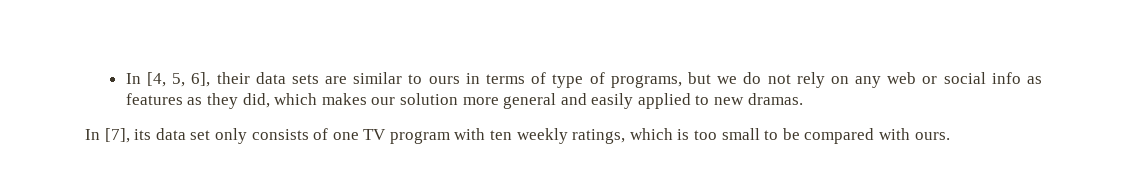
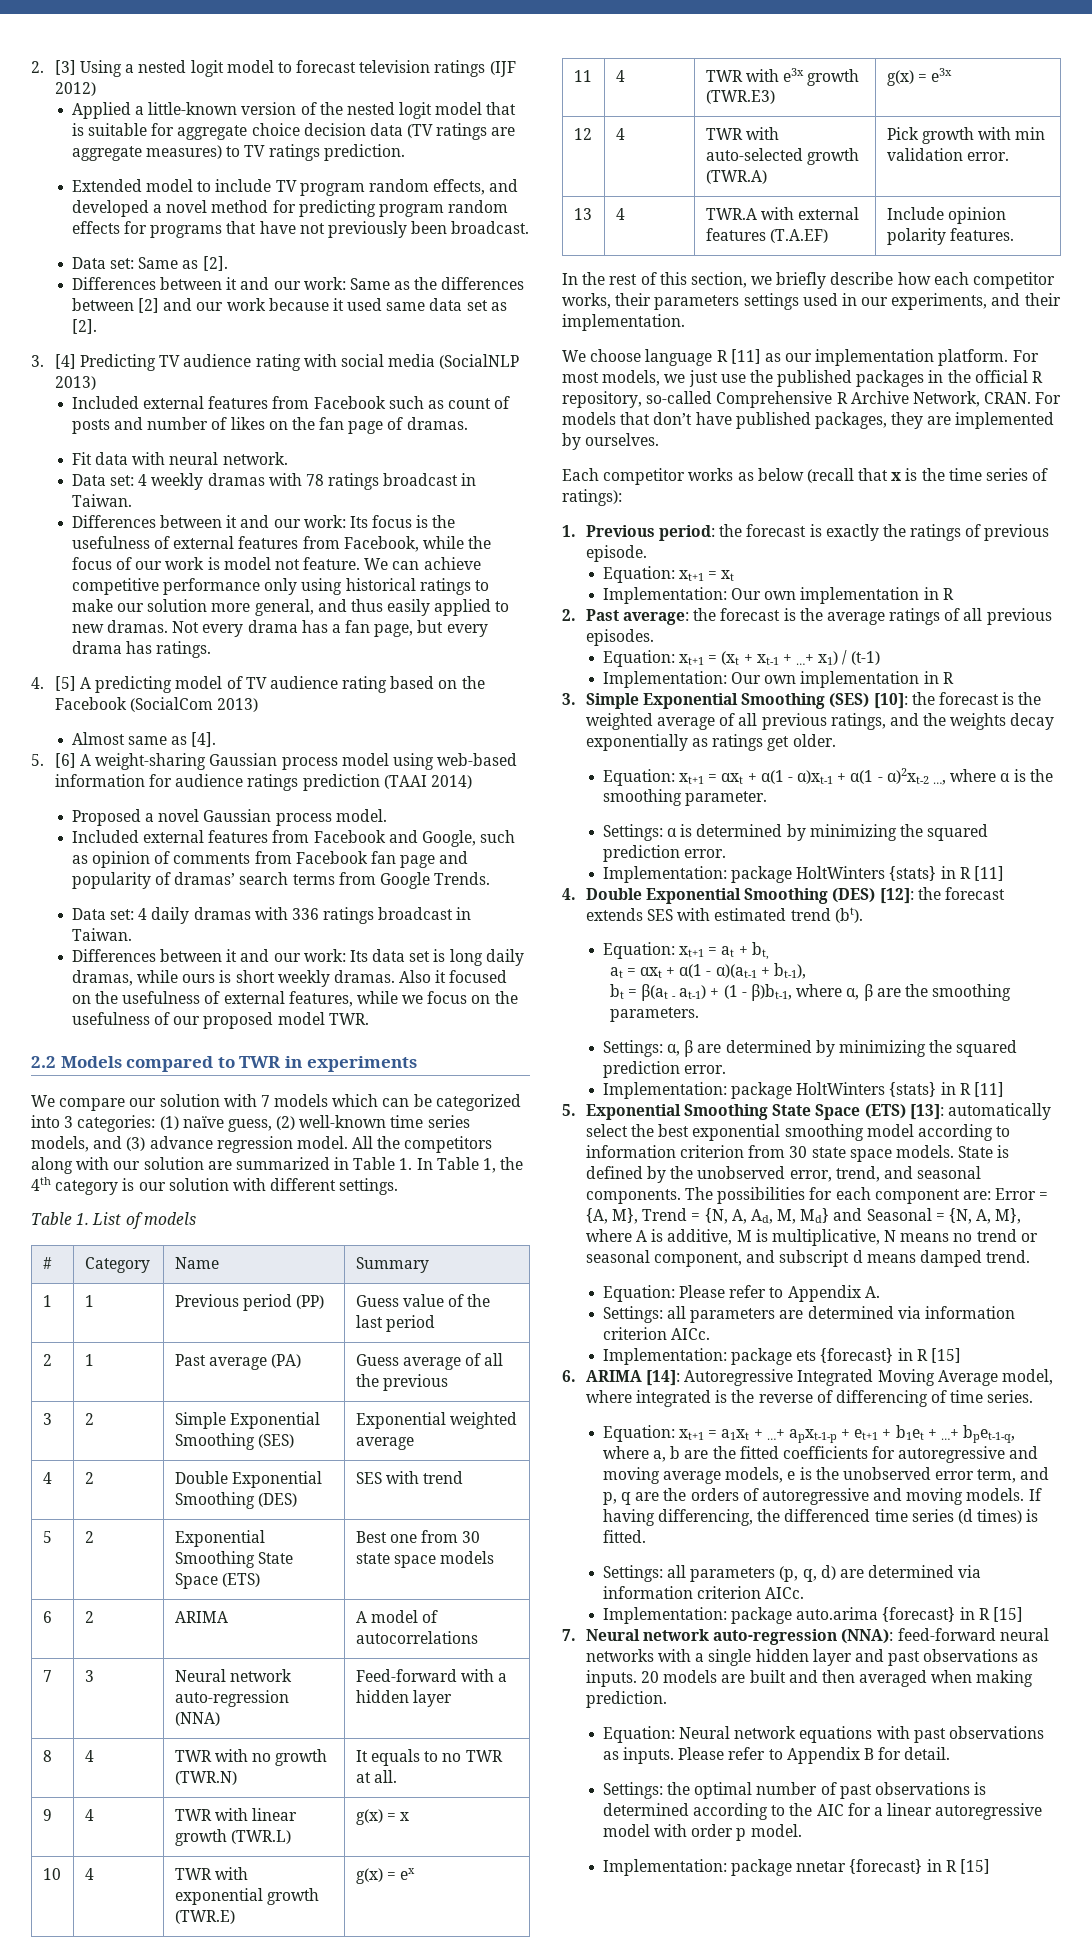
[125,72,1043,88] [125,93,587,109] In [4, 5, 6], their data sets are similar to ours in terms of type of programs, but we do not rely on any web or social info as features as they did, which makes our solution more general and -> [31,60,516,77] [54,82,96,96] [71,102,517,119] [71,123,516,140] [71,144,405,161] [71,179,519,196] [71,200,509,217] [71,221,530,238] [71,256,228,271] [71,277,525,290] [71,298,507,313] [71,319,97,334] [31,354,520,371] [54,376,96,390] [71,396,511,409] [71,417,468,434] [71,452,288,465] [71,473,477,490] [71,494,132,507] [71,515,456,528] [71,536,492,552] [71,557,481,570] [71,578,489,595] [71,599,383,616] 2. [3] Using a nested logit model to forecast television ratings (IJF 2012) // Applied a little-known version of the nested logit model that is suitable for aggregate choice decision data (TV ratings are aggregate measures) to TV ratings prediction. // Extended model to include TV program random effects, and developed a novel method for predicting program random effects for programs that have not previously been broadcast. // Data set: Same as [2]. // Differences between it and our work: Same as the differences between [2] and our work because it used same data set as [2]. // 3. [4] Predicting TV audience rating with social media (SocialNLP 2013) // Included external features from Facebook such as count of posts and number of likes on the fan page of dramas. // Fit data with neural network. // Data set: 4 weekly dramas with 78 ratings broadcast in Taiwan. // Differences between it and our work: Its focus is the usefulness of external features from Facebook, while the focus of our work is model not feature. We can achieve competitive performance only using historical ratings to make our solution more general, and thus
[85,128,950,144] // In [7], its data set only consists of one TV program with ten weekly ratings, which is too small to be compared with ours. -> [172,620,488,637] [71,641,212,658] [31,676,485,693] [54,697,259,712] [71,732,217,747] [31,753,518,770] [54,774,472,791] [71,809,387,826] [71,830,516,847] [71,851,469,868] [71,872,491,889] [71,907,472,924] [71,928,132,941] [71,949,524,966] [71,970,508,987] [71,991,518,1007] [71,1012,369,1029] [31,1056,417,1072] [31,1094,521,1111] [31,1115,470,1132] [31,1136,493,1153] [31,1157,524,1174] [31,1177,399,1195] [31,1212,196,1229] [42,1257,52,1269] [84,1257,150,1273] [174,1257,219,1269] [355,1257,429,1273] [42,1295,52,1307] [84,1295,94,1307] [174,1294,325,1311] [355,1294,491,1307] [355,1315,435,1332] [42,1354,52,1366] [84,1354,94,1366] [174,1354,302,1370] [355,1353,504,1370] [355,1374,448,1391] [42,1413,52,1425] [84,1413,94,1425] [174,1412,320,1429] [174,1433,294,1450] [355,1412,517,1429] [355,1437,414,1450] [42,1472,52,1484] [84,1472,94,1484] [174,1471,322,1488] [174,1492,297,1509] [355,1471,464,1484] [42,1531,52,1543] [84,1531,94,1543] [174,1530,265,1547] [174,1551,293,1568] [174,1573,260,1589] [355,1530,481,1543] [355,1551,495,1568] [42,1611,52,1623] [84,1611,94,1623] [174,1611,228,1623] [355,1610,439,1623] [355,1631,478,1644] [42,1670,52,1682] [84,1670,94,1682] [174,1669,292,1682] [174,1690,289,1707] [174,1712,220,1726] [355,1669,508,1682] [355,1690,452,1707] [42,1750,52,1762] [84,1750,94,1762] [174,1749,328,1766] [174,1771,237,1785] [355,1749,503,1766] [355,1770,397,1783] [42,1809,52,1821] [84,1809,94,1821] [174,1808,298,1821] [174,1829,291,1846] [355,1809,410,1825] [42,1868,61,1880] [84,1868,94,1880] [174,1867,248,1880] [174,1888,319,1905] [174,1910,235,1924] [355,1868,416,1884] [573,70,592,82] [615,70,625,82] [705,68,860,86] [705,90,775,104] [886,68,953,86] [573,128,592,140] [615,128,625,140] [705,127,779,140] [705,148,859,165] [705,170,767,184] [886,127,1046,144] [886,148,1009,161] [573,208,592,220] [615,208,625,220] [705,207,860,220] [705,228,828,243] [886,207,1006,224] [886,228,1014,245] [562,272,1056,289] [562,293,1061,310] [562,314,685,331] [562,349,1039,366] [562,370,1044,387] [562,391,1062,408] [562,412,1055,429] [562,433,660,450] [562,468,1049,485] [562,489,622,506] [562,524,1050,541] [585,545,647,562] [602,566,735,583] [602,587,954,604] [562,608,1052,625] [585,629,654,646] [602,650,880,667] [602,671,954,688] [562,692,1042,709] [585,713,1055,730] [585,734,836,751] [602,768,1053,786] [602,789,767,806] [602,824,989,841] [602,845,726,862] [602,866,1004,883] [562,887,1005,904] [585,907,863,923] [602,942,769,960] [609,963,806,979] [609,984,1012,1001] [609,1007,699,1022] [602,1040,1018,1057] [602,1061,726,1078] [602,1082,1004,1099] [562,1103,1051,1120] [585,1124,1011,1141] [585,1145,1010,1162] [585,1166,982,1183] [585,1187,1049,1204] [585,1208,1022,1224] [585,1229,1038,1246] [585,1250,1031,1267] [602,1285,880,1302] [602,1306,1015,1323] [602,1327,710,1340] [602,1348,961,1365] [562,1369,1053,1386] [585,1390,1034,1407] [602,1425,1016,1443] [602,1446,1039,1463] [602,1467,1050,1484] [602,1488,1042,1505] [602,1509,1039,1526] [602,1530,646,1543] [602,1565,982,1582] [602,1586,805,1599] [602,1607,1023,1624] [562,1628,1049,1645] [585,1649,1039,1666] [585,1670,1034,1687] [585,1691,667,1708] [602,1726,1044,1743] [602,1747,951,1764] [602,1782,987,1799] [602,1803,1043,1820] [602,1824,802,1841] [602,1859,990,1876] Not every drama has a fan page, but every drama has ratings. // 4. [5] A predicting model of TV audience rating based on the Facebook (SocialCom 2013) // Almost same as [4]. // 5. [6] A weight-sharing Gaussian process model using web-based information for audience ratings prediction (TAAI 2014) // Proposed a novel Gaussian process model. // Included external features from Facebook and Google, such as opinion of comments from Facebook fan page and popularity of dramas’ search terms from Google Trends. // Data set: 4 daily dramas with 336 ratings broadcast in Taiwan. // Differences between it and our work: Its data set is long daily dramas, while ours is short weekly dramas. Also it focused on the usefulness of external features, while we focus on the usefulness of our proposed model TWR. // 2.2 Models compared to TWR in experiments // We compare our solution with 7 models which can be categorized into 3 categories: (1) naïve guess, (2) well-known time series models, and (3) advance regression model. All the competitors along with our solution are summarized in Table 1. In Table 1, the 4th category is our solution with different settings. // Table 1. List of models // # | Category | Name | Summary // 1 | 1 | Previous period (PP) | Guess value of the last period // 2 | 1 | Past average (PA) | Guess average of all the previous // 3 | 2 | Simple Exponential Smoothing (SES) | Exponential weighted average // 4 | 2 | Double Exponential Smoothing (DES) | SES with trend // 5 | 2 | Exponential Smoothing State Space (ETS) | Best one from 30 state space models // 6 | 2 | ARIMA | A model of autocorrelations // 7 | 3 | Neural network auto-regression (NNA) | Feed-forward with a hidden layer // 8 | 4 | TWR with no growth (TWR.N) | It equals to no TWR at all. // 9 | 4 | TWR with linear growth (TWR.L) | g(x) = x // 10 | 4 | TWR with exponential growth (TWR.E) | g(x) = ex // 11 | 4 | TWR with e3x growth (TWR.E3) | g(x) = e3x // 12 | 4 | TWR with auto-selected growth (TWR.A) | Pick growth with min validation error. // 13 | 4 | TWR.A with external features (T.A.EF) | Include opinion polarity features. // In the rest of this section, we briefly describe how each competitor works, their parameters settings used in our experiments, and their implementation. // We choose language R [11] as our implementation platform. For most models, we just use the published packages in the official R repository, so-called Comprehensive R Archive Network, CRAN. For models that don’t have published packages, they are implemented by ourselves. // Each competitor works as below (recall that x is the time series of ratings): // 1. Previous period: the forecast is exactly the ratings of previous episode. // Equation: xt+1 = xt // Implementation: Our own implementation in R // 2. Past average: the forecast is the average ratings of all previous episodes. // Equation: xt+1 = (xt + xt-1 + …+ x1) / (t-1) // Implementation: Our own implementation in R // 3. Simple Exponential Smoothing (SES) [10]: the forecast is the weighted average of all previous ratings, and the weights decay exponentially as ratings get older. // Equation: xt+1 = αxt + α(1 - α)xt-1 + α(1 - α)2xt-2 …, where α is the smoothing parameter. // Settings: α is determined by minimizing the squared prediction error. // Implementation: package HoltWinters {stats} in R [11] // 4. Double Exponential Smoothing (DES) [12]: the forecast extends SES with estimated trend (bt). // Equation: xt+1 = at + bt, // at = αxt + α(1 - α)(at-1 + bt-1), // bt = β(at - at-1) + (1 - β)bt-1, where α, β are the smoothing parameters. // Settings: α, β are determined by minimizing the squared prediction error. // Implementation: package HoltWinters {stats} in R [11] // 5. Exponential Smoothing State Space (ETS) [13]: automatically select the best exponential smoothing model according to information criterion from 30 state space models. State is defined by the unobserved error, trend, and seasonal components. The possibilities for each component are: Error = {A, M}, Trend = {N, A, Ad, M, Md} and Seasonal = {N, A, M}, where A is additive, M is multiplicative, N means no trend or seasonal component, and subscript d means damped trend. // Equation: Please refer to Appendix A. // Settings: all parameters are determined via information criterion AICc. // Implementation: package ets {forecast} in R [15] // 6. ARIMA [14]: Autoregressive Integrated Moving Average model, where integrated is the reverse of differencing of time series. // Equation: xt+1 = a1xt + …+ apxt-1-p + et+1 + b1et + …+ bpet-1-q, where a, b are the fitted coefficients for autoregressive and moving average models, e is the unobserved error term, and p, q are the orders of autoregressive and moving models. If having differencing, the differenced time series (d times) is fitted. // Settings: all parameters (p, q, d) are determined via information criterion AICc. // Implementation: package auto.arima {forecast} in R [15] // 7. Neural network auto-regression (NNA): feed-forward neural networks with a single hidden layer and past observations as inputs. 20 models are built and then averaged when making prediction. // Equation: Neural network equations with past observations as inputs. Please refer to Appendix B for detail. // Settings: the optimal number of past observations is determined according to the AIC for a linear autoregressive model with order p model. // Implementation: package nnetar {forecast} in R [15]

